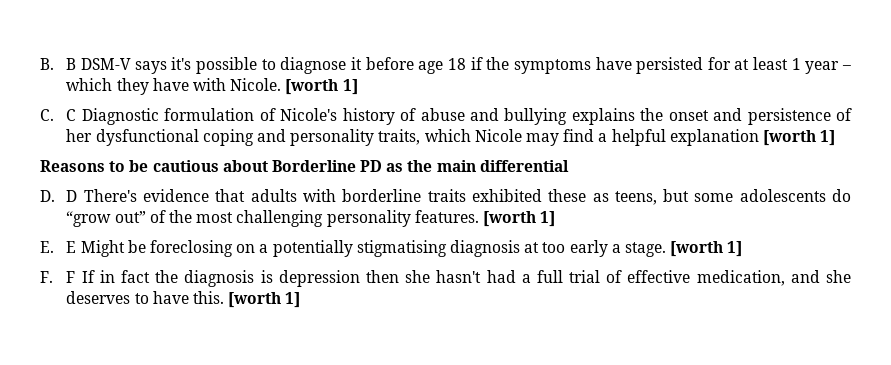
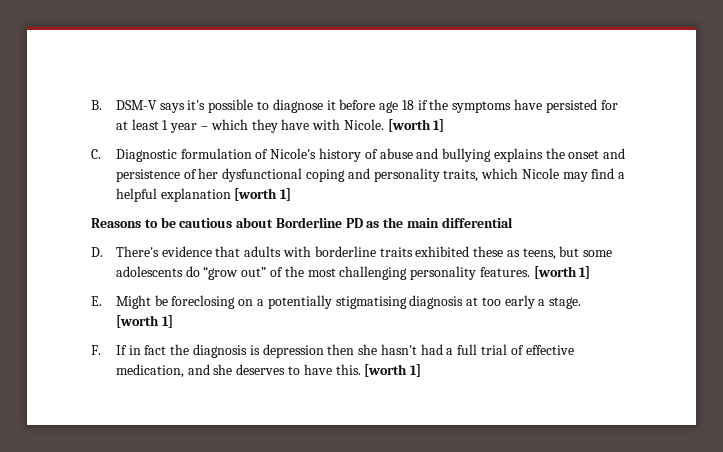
[66,58,77,70] B -> (102, 105) none
[66,109,77,121] C -> (101, 154) none
[66,190,78,202] D -> (103, 252) none
[66,241,77,253] E -> (102, 301) none
[66,271,76,283] F -> (101, 350) none

